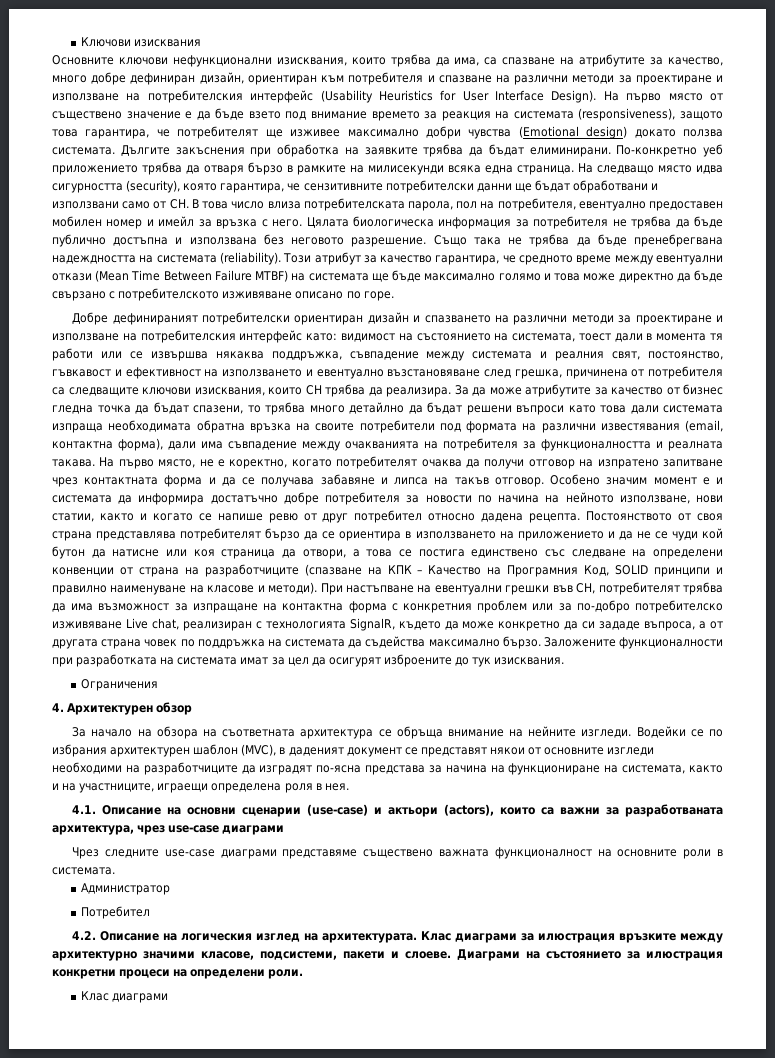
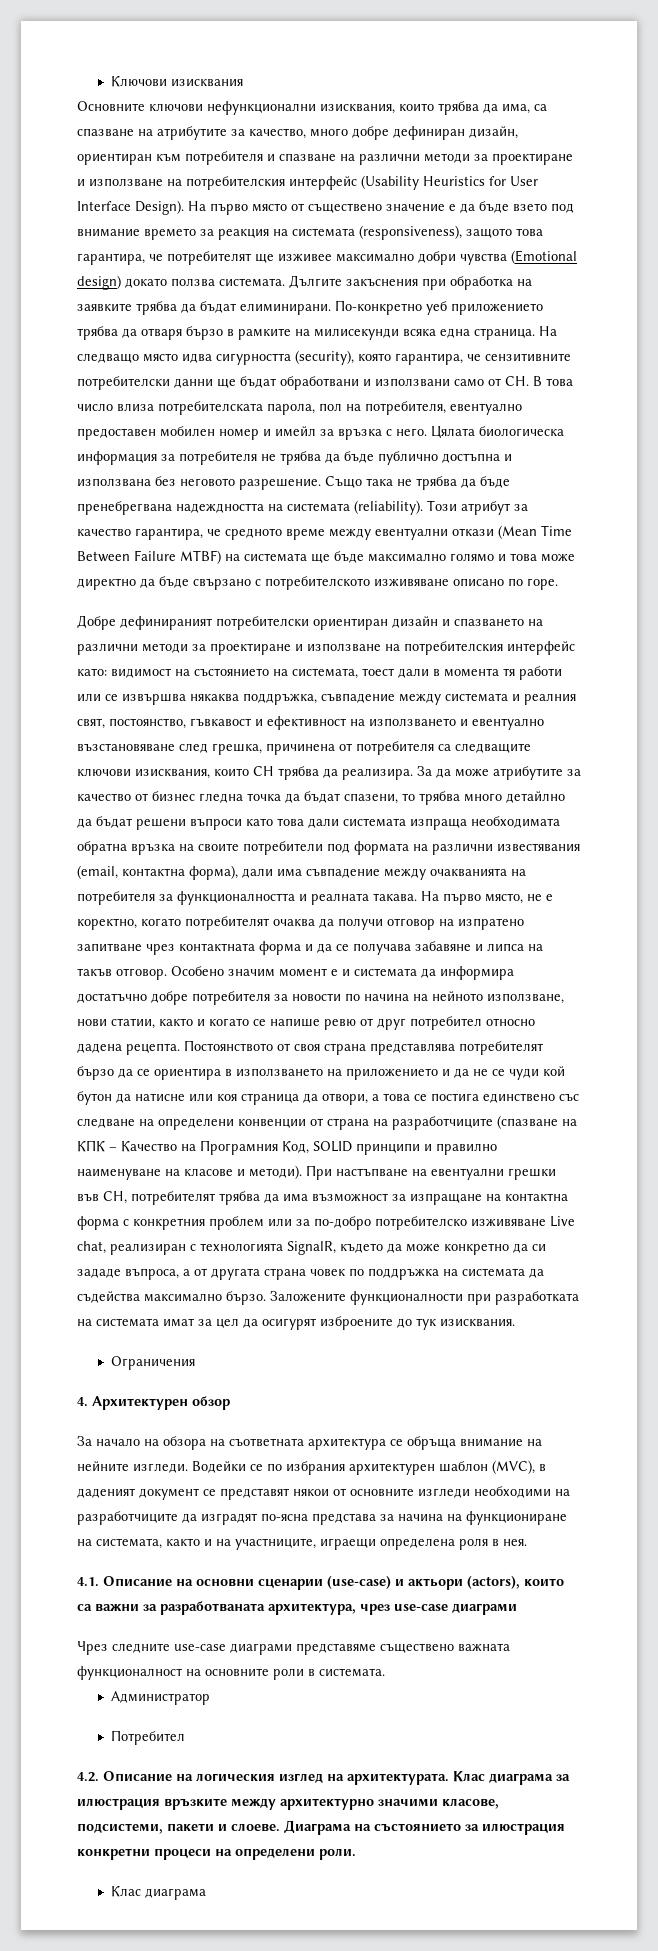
[455,933,518,943] диаграми -> [489,1773,553,1785] диаграма
[457,949,520,961] Диаграми -> [284,1820,351,1835] Диаграма
[112,993,169,1003] диаграми -> [145,1888,207,1900] диаграма

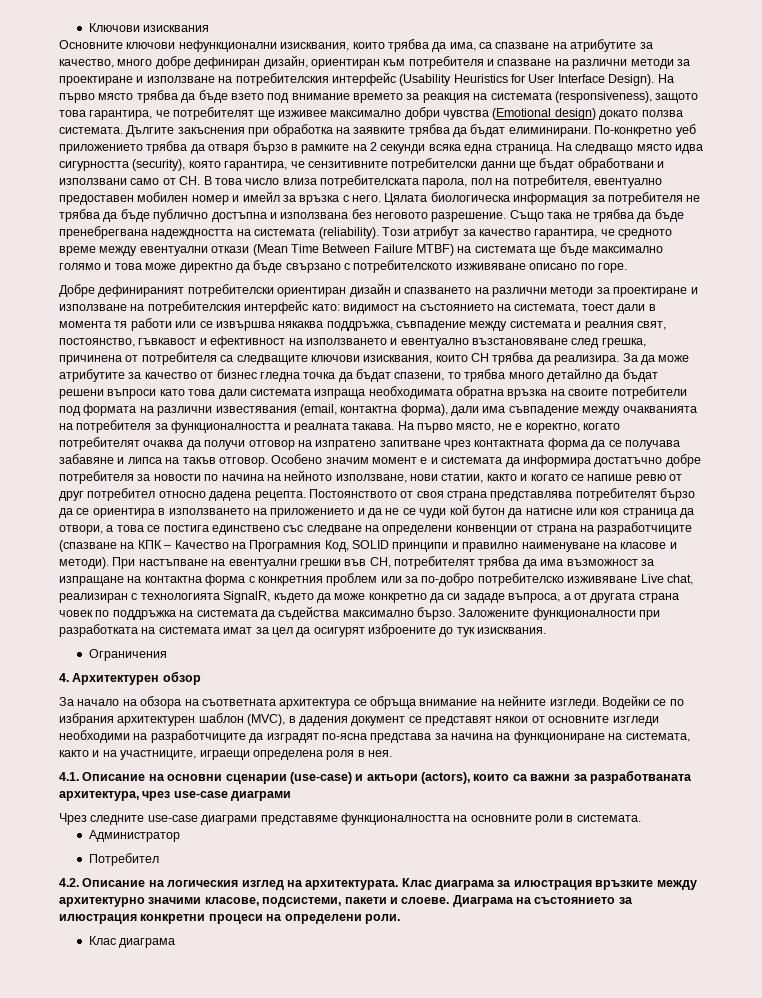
[291,203,456,213] от съществено значение е -> [136,90,178,103] трябва
[314,328,399,340] милисекунди -> [370,142,426,154] 2 секунди
[305,944,313,951] и -> (588, 444) none
[77,1488,135,1498] даденият -> [298,716,348,726] дадения
[380,1643,510,1653] [77,1666,182,1680] съществено важната функционалност -> [340,813,450,825] функционалността

